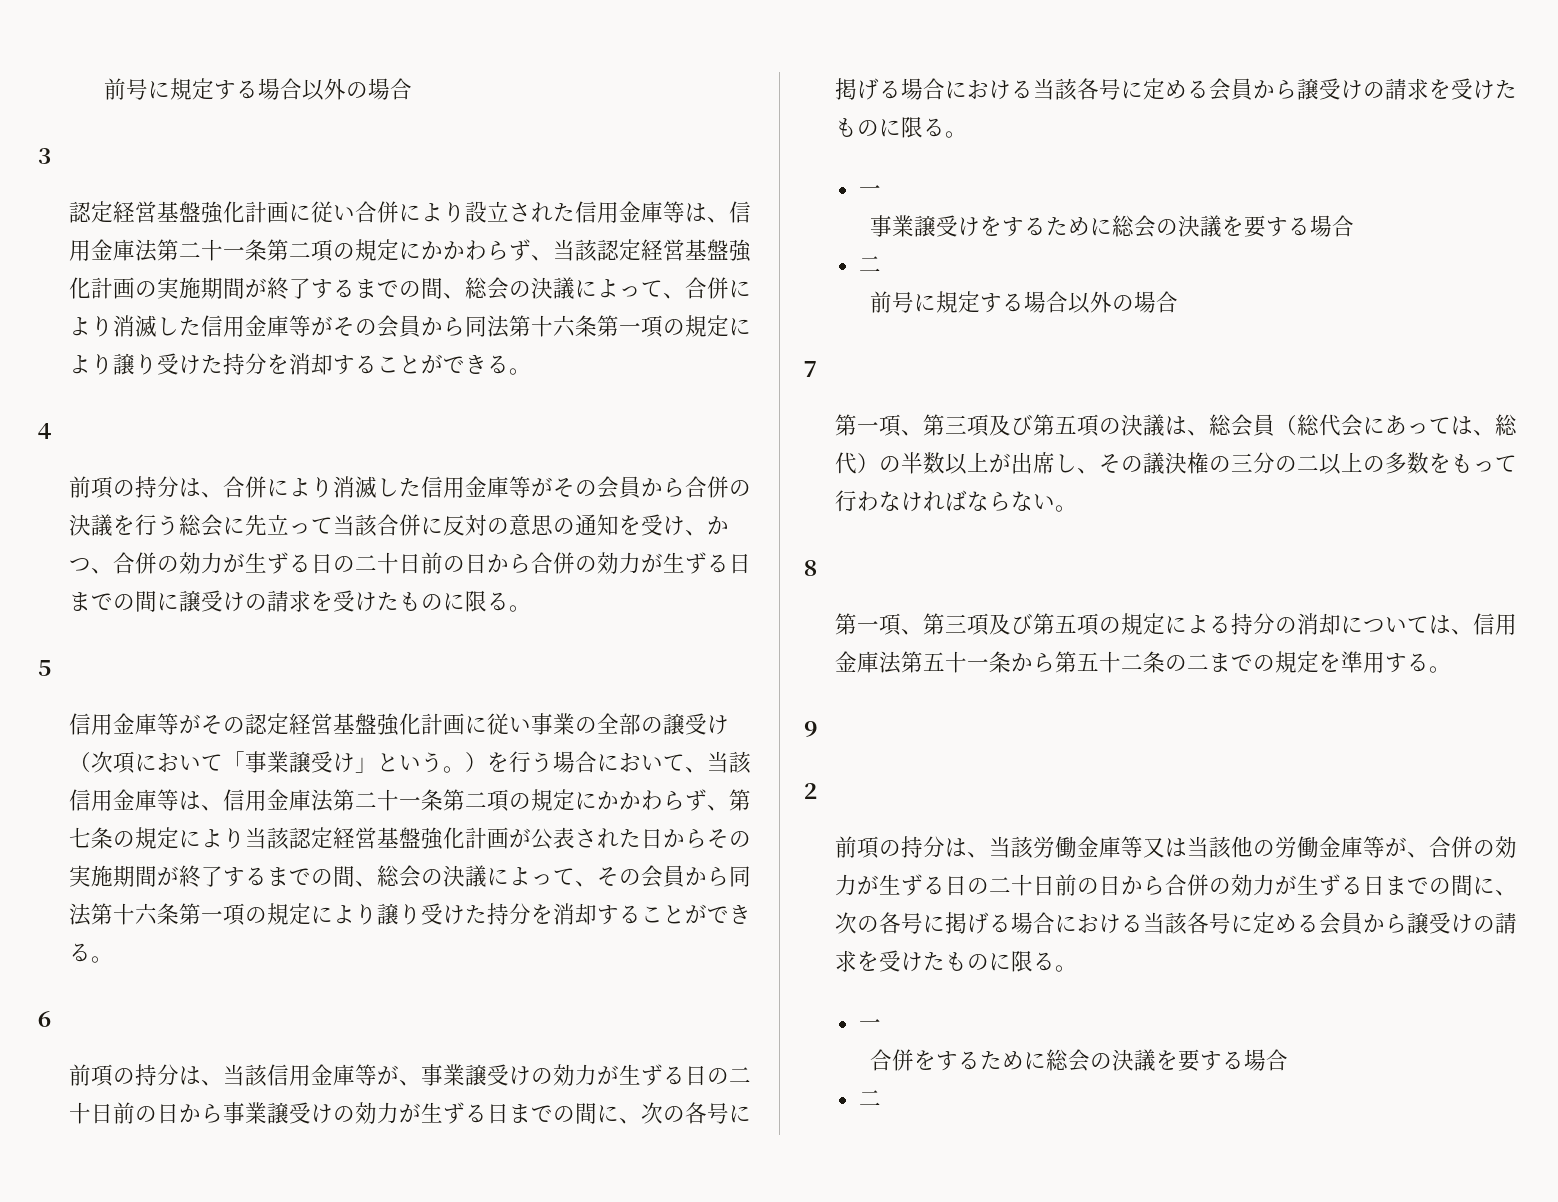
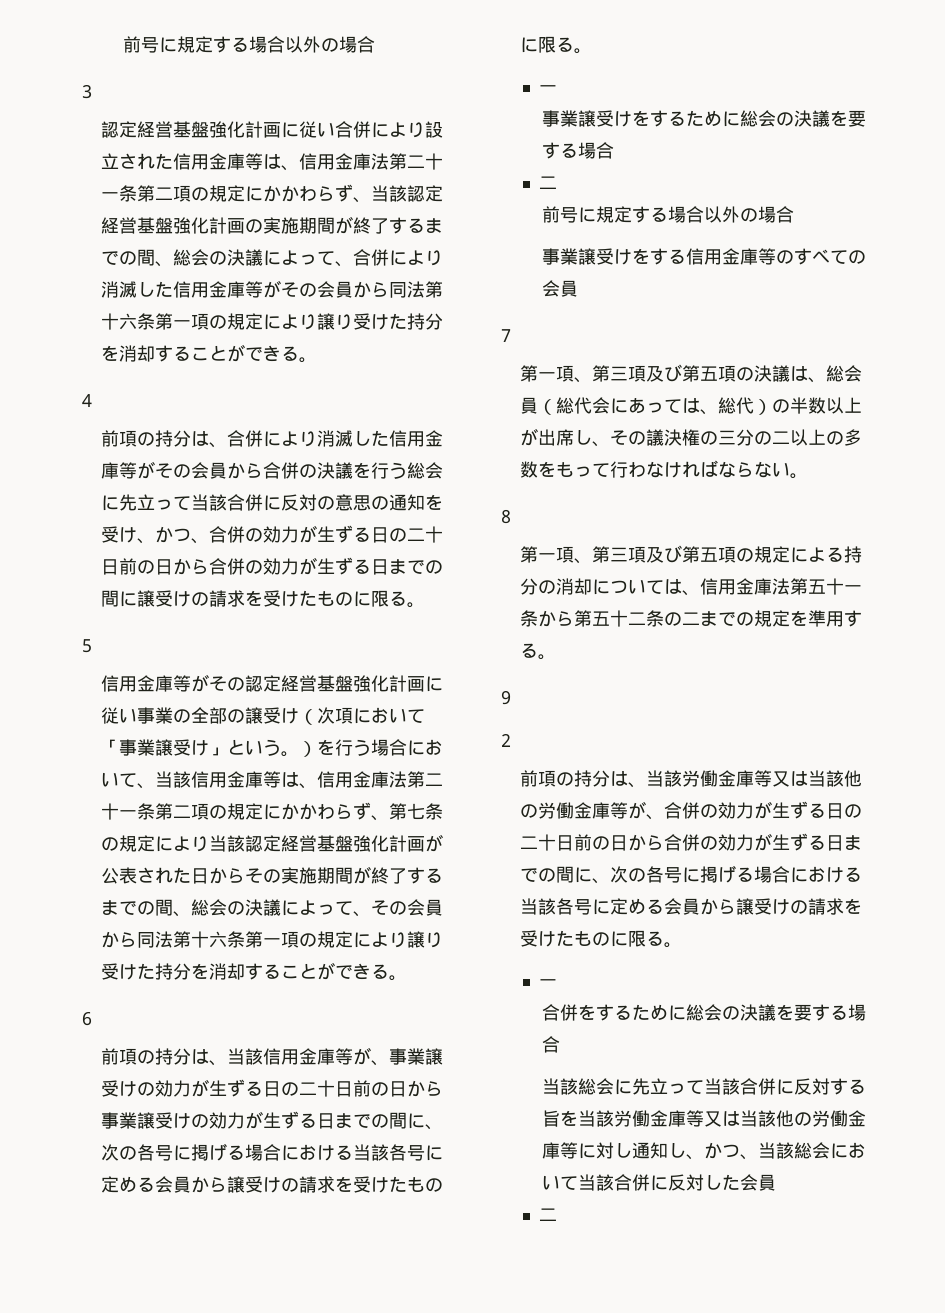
(1179, 302) none -> [542,248,867,265] [542,280,579,297] // 事業譲受けをする信用金庫等のすべての会員
(1289, 1060) none -> [542,1078,867,1095] [542,1110,867,1127] [542,1142,867,1160] [542,1174,777,1191] // 当該総会に先立って当該合併に反対する旨を当該労働金庫等又は当該他の労働金庫等に対し通知し、かつ、当該総会において当該合併に反対した会員

